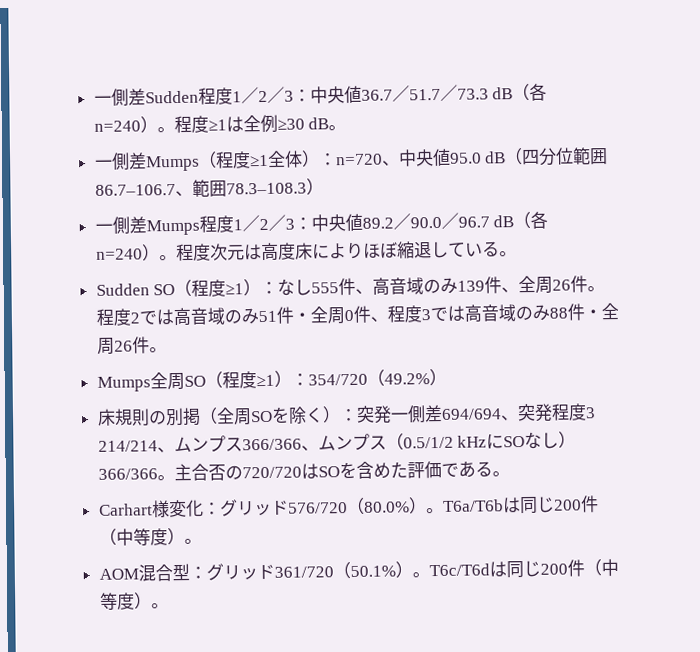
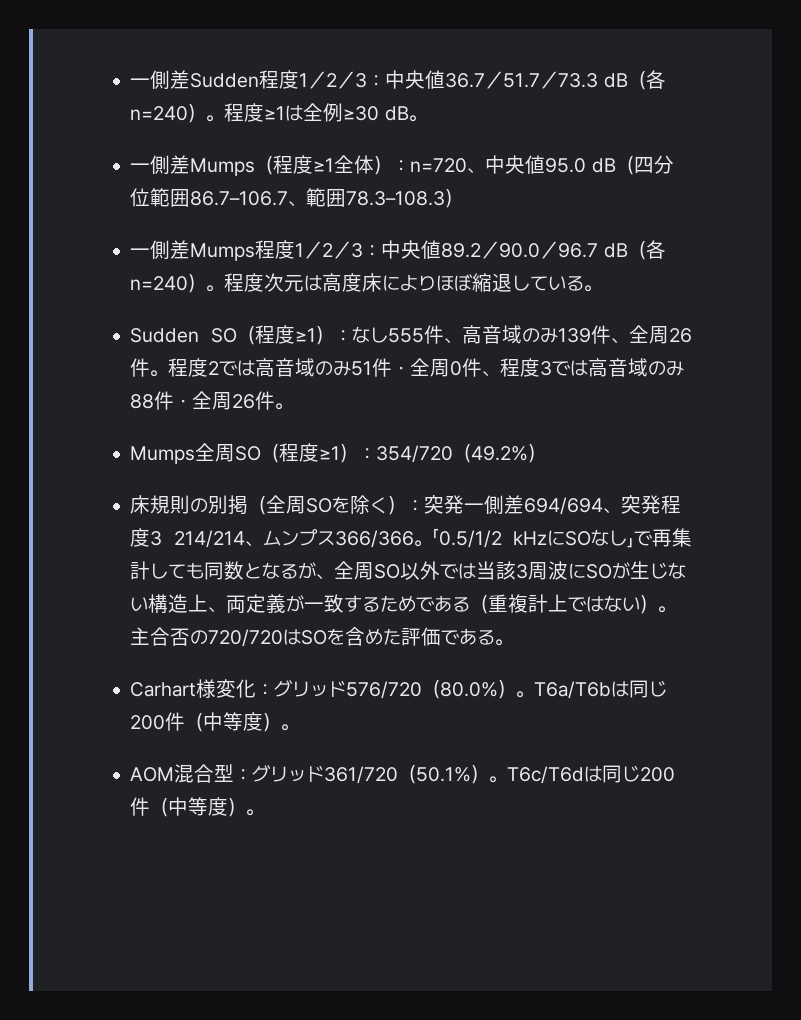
[300,433,404,451] 、ムンプス（ -> [413,528,439,547] 。「
[558,431,577,449] [97,468,158,480] ）366/366 -> [627,528,692,548] [130,561,687,580] [130,594,659,614] 」で再集計しても同数となるが、全周SO以外では当該3周波にSOが生じない構造上、両定義が一致するためである（重複計上ではない）

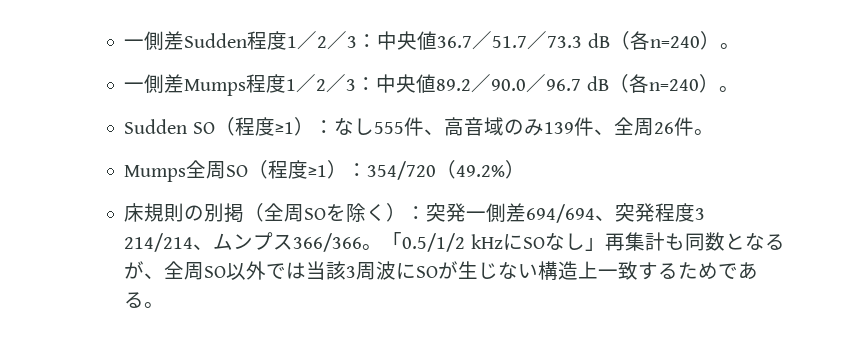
[224,103,427,122] [130,155,674,176] [130,188,464,208] 程度≥1は全例≥30 dB。 // 一側差Mumps（程度≥1全体）：n=720、中央値95.0 dB（四分位範囲86.7–106.7、範囲78.3–108.3） -> (740, 46) none
[224,273,603,292] 程度次元は高度床によりほぼ縮退している。 -> (739, 89) none
[168,358,685,377] [130,391,294,410] 程度2では高音域のみ51件・全周0件、程度3では高音域のみ88件・全周26件。 -> (714, 132) none
[634,528,692,547] [130,561,187,580] で再集計して -> [604,232,665,251] 再集計
[208,594,305,614] 、両定義が -> (599, 270) none
[470,594,677,614] [130,627,514,647] [130,679,668,699] [130,712,300,732] [130,764,676,784] [130,797,247,817] （重複計上ではない）。主合否の720/720はSOを含めた評価である。 // Carhart様変化：グリッド576/720（80.0%）。T6a/T6bは同じ200件（中等度）。 // AOM混合型：グリッド361/720（50.1%）。T6c/T6dは同じ200件（中等度） -> (145, 300) none

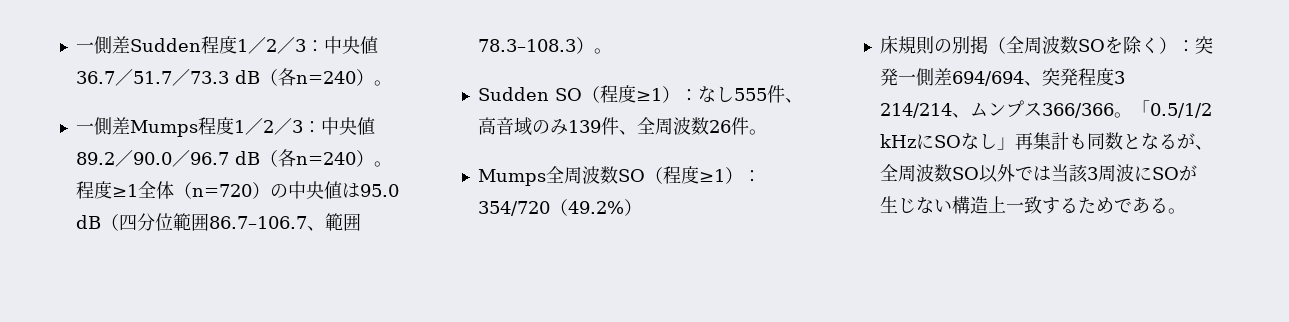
(739, 89) none -> [75,181,399,199] [75,213,361,231] [477,37,612,54] 程度≥1全体（n=720）の中央値は95.0 dB（四分位範囲86.7–106.7、範囲78.3–108.3）。
(654, 127) none -> [672,117,709,135] 波数
(227, 170) none -> [581,166,618,184] 波数
(305, 213) none -> [1041,36,1078,54] 波数
(205, 271) none -> [915,164,952,182] 波数

